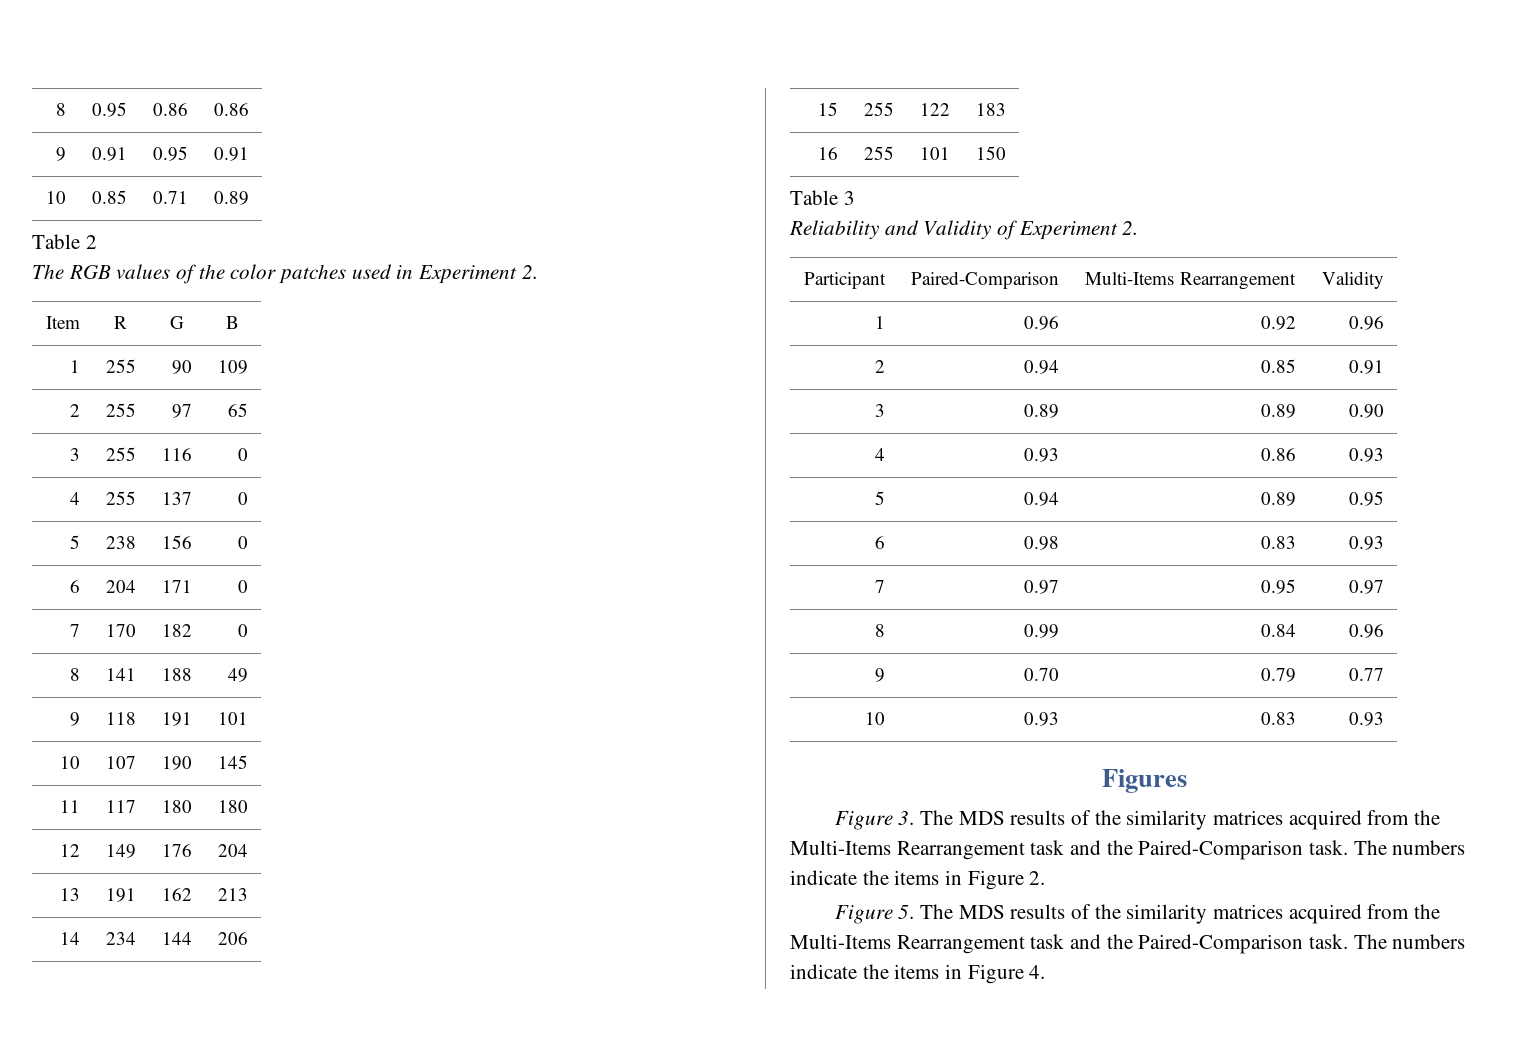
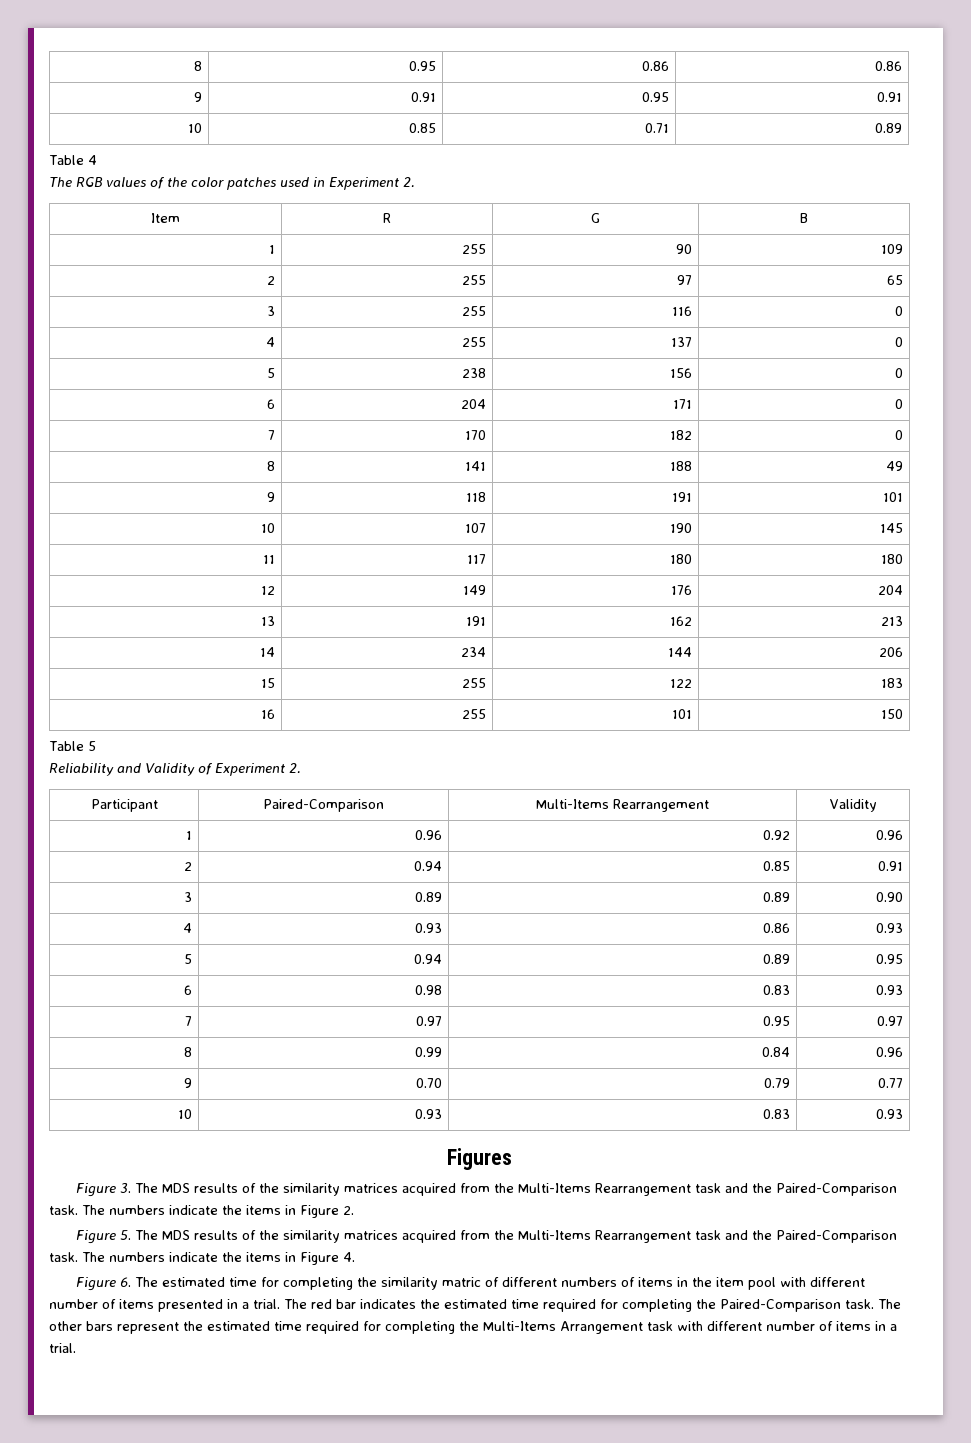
[85,235,97,249] 2 -> [87,155,97,165] 4
[843,191,855,205] 3 -> [87,741,96,751] 5
(1046, 972) none -> [76,1277,866,1291] [49,1299,901,1312] [49,1321,897,1334] [49,1343,76,1353] // Figure 6. The estimated time for completing the similarity matric of different numbers of items in the item pool with different number of items presented in a trial. The red bar indicates the estimated time required for completing the Paired-Comparison task. The other bars represent the estimated time required for completing the Multi-Items Arrangement task with different number of items in a trial.

